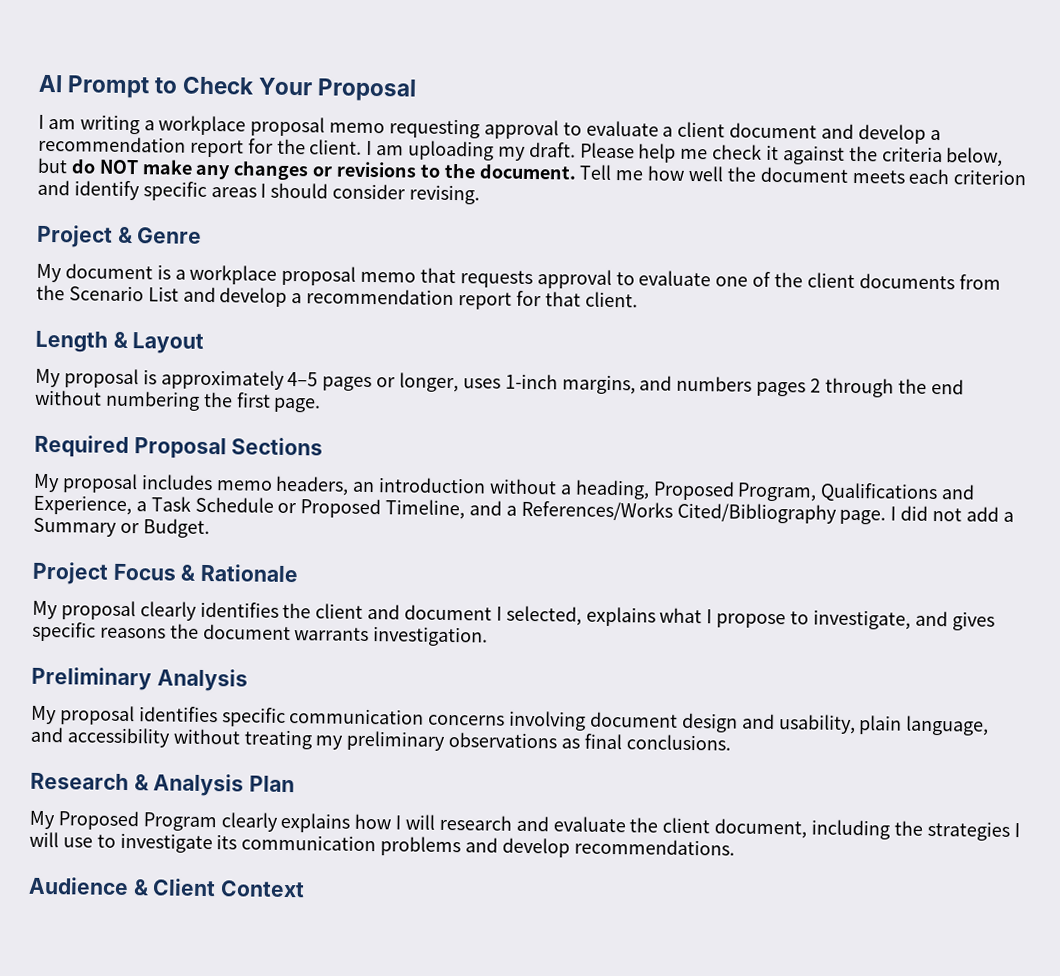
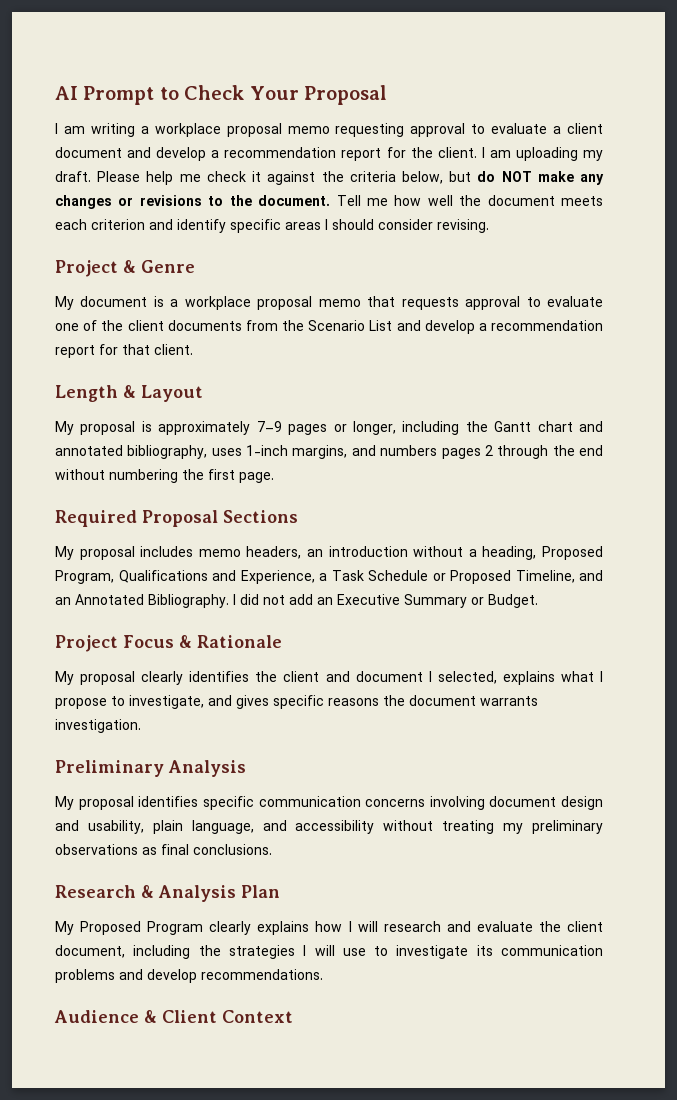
[287,371,319,387] 4–5 -> [256,421,282,432] 7–9
(460, 382) none -> [402,421,604,435] [55,445,208,459] including the Gantt chart and annotated bibliography,
[505,500,887,525] a References/Works Cited/Bibliography page. -> [55,594,229,608] an Annotated Bibliography.
[1002,511,1014,522] a -> [317,594,400,605] an Executive

